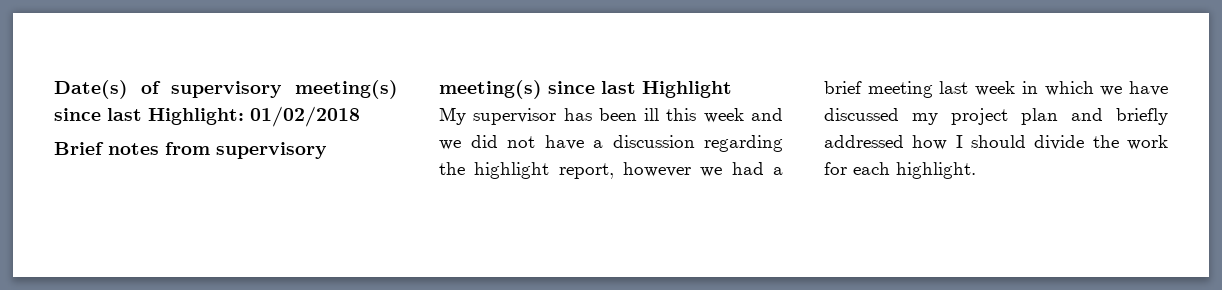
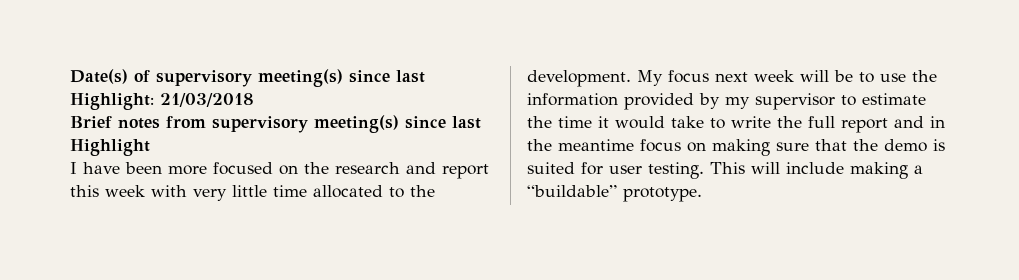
[250,106,360,127] 01/02/2018 -> [160,93,254,107] 21/03/2018
[439,107,783,125] [439,135,783,152] [439,162,783,179] [824,81,1168,98] [824,108,1168,125] [824,135,1168,150] [824,162,976,179] My supervisor has been ill this week and we did not have a discussion regarding the highlight report, however we had a brief meeting last week in which we have discussed my project plan and briefly addressed how I should divide the work for each highlight. -> [70,162,489,179] [70,185,435,201] [527,70,937,87] [527,93,926,110] [527,116,945,133] [527,139,945,156] [527,162,923,179] [527,185,702,202] I have been more focused on the research and report this week with very little time allocated to the development. My focus next week will be to use the information provided by my supervisor to estimate the time it would take to write the full report and in the meantime focus on making sure that the demo is suited for user testing. This will include making a “buildable” prototype.

